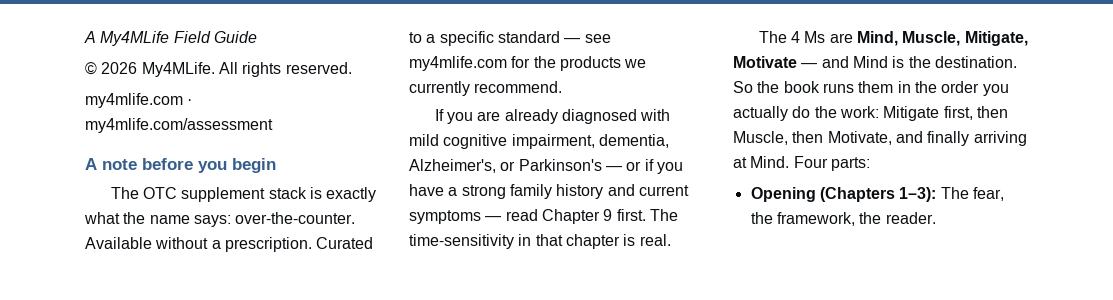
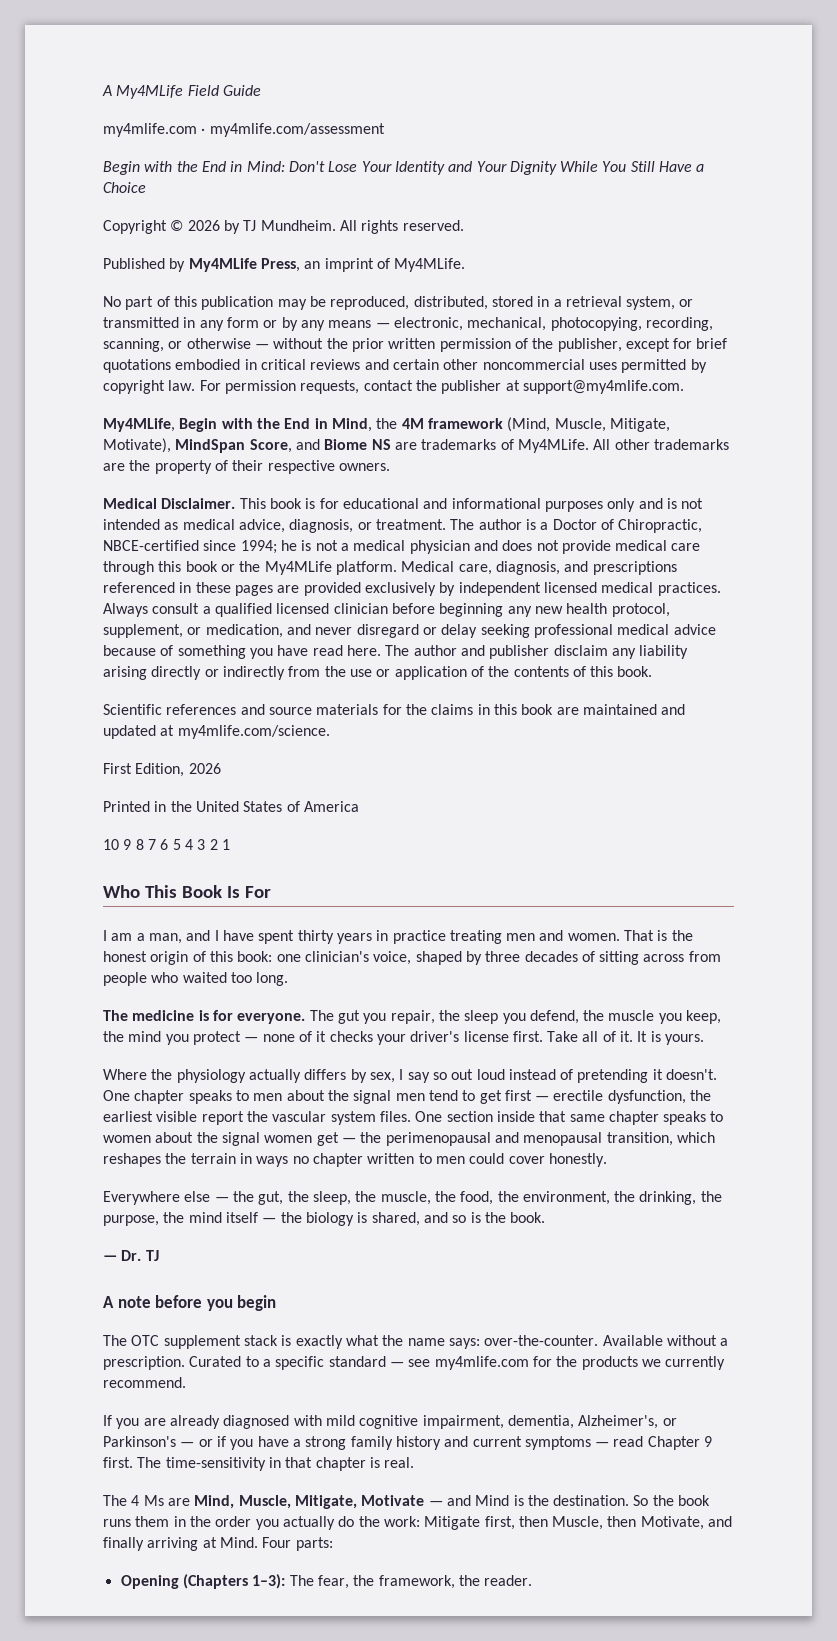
[85,62,352,77] [85,93,193,108] [85,118,273,133] © 2026 My4MLife. All rights reserved. // my4mlife.com · my4mlife.com/assessment -> [103,123,385,137] [103,161,705,175] [103,182,146,193] [103,220,464,234] [103,258,466,272] [103,296,694,310] [103,317,713,331] [103,338,728,352] [103,359,707,373] [103,380,684,394] [103,417,670,432] [103,438,729,453] [103,460,390,474] [103,498,704,512] [103,519,703,533] [103,540,701,554] [103,561,677,575] [103,582,721,596] [103,603,670,617] [103,624,716,638] [103,645,689,659] [103,666,653,680] [103,704,686,715] [103,725,330,739] [103,763,221,777] [103,801,359,812] [103,839,230,850] [103,885,271,898] [103,930,693,944] [103,951,721,965] [103,972,289,986] [103,1010,722,1024] [103,1031,705,1045] [103,1069,718,1083] [103,1090,712,1104] [103,1111,724,1125] [103,1132,715,1146] [103,1153,607,1167] [103,1191,722,1205] [103,1212,546,1226] [103,1250,159,1261] my4mlife.com · my4mlife.com/assessment // Begin with the End in Mind: Don't Lose Your Identity and Your Dignity While You Still Have a Choice // Copyright © 2026 by TJ Mundheim. All rights reserved. // Published by My4MLife Press, an imprint of My4MLife. // No part of this publication may be reproduced, distributed, stored in a retrieval system, or transmitted in any form or by any means — electronic, mechanical, photocopying, recording, scanning, or otherwise — without the prior written permission of the publisher, except for brief quotations embodied in critical reviews and certain other noncommercial uses permitted by copyright law. For permission requests, contact the publisher at support@my4mlife.com. // My4MLife, Begin with the End in Mind, the 4M framework (Mind, Muscle, Mitigate, Motivate), MindSpan Score, and Biome NS are trademarks of My4MLife. All other trademarks are the property of their respective owners. // Medical Disclaimer. This book is for educational and informational purposes only and is not intended as medical advice, diagnosis, or treatment. The author is a Doctor of Chiropractic, NBCE-certified since 1994; he is not a medical physician and does not provide medical care through this book or the My4MLife platform. Medical care, diagnosis, and prescriptions referenced in these pages are provided exclusively by independent licensed medical practices. Always consult a qualified licensed clinician before beginning any new health protocol, supplement, or medication, and never disregard or delay seeking professional medical advice because of something you have read here. The author and publisher disclaim any liability arising directly or indirectly from the use or application of the contents of this book. // Scientific references and source materials for the claims in this book are maintained and updated at my4mlife.com/science. // First Edition, 2026 // Printed in the United States of America // 10 9 8 7 6 5 4 3 2 1 // Who This Book Is For // I am a man, and I have spent thirty years in practice treating men and women. That is the honest origin of this book: one clinician's voice, shaped by three decades of sitting across from people who waited too long. // The medicine is for everyone. The gut you repair, the sleep you defend, the muscle you keep, the mind you protect — none of it checks your driver's license first. Take all of it. It is yours. // Where the physiology actually differs by sex, I say so out loud instead of pretending it doesn't. One chapter speaks to men about the signal men tend to get first — erectile dysfunction, the earliest visible report the vascular system files. One section inside that same chapter speaks to women about the signal women get — the perimenopausal and menopausal transition, which reshapes the terrain in ways no chapter written to men could cover honestly. // Everywhere else — the gut, the sleep, the muscle, the food, the environment, the drinking, the purpose, the mind itself — the biology is shared, and so is the book. // — Dr. TJ

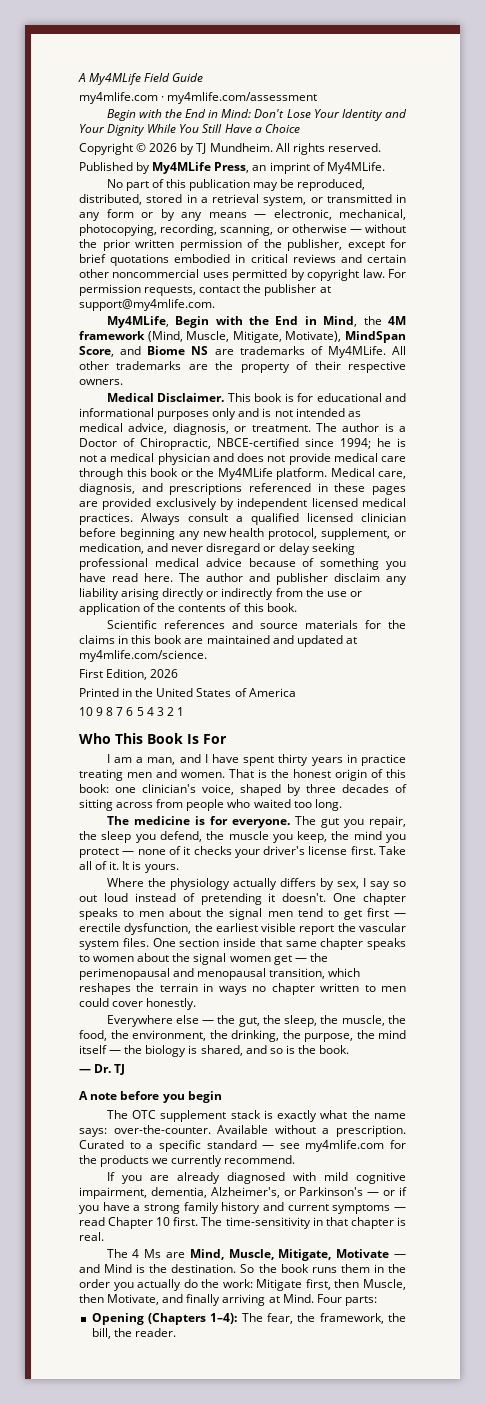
[704,1436,713,1447] 9 -> [156,1217,171,1226] 10
[252,1574,286,1589] 1–3): -> [210,1313,238,1324] 1–4):
(480, 1580) none -> [91,1328,132,1339] bill, the

